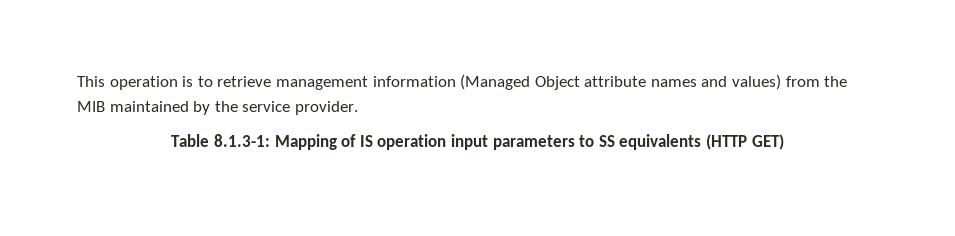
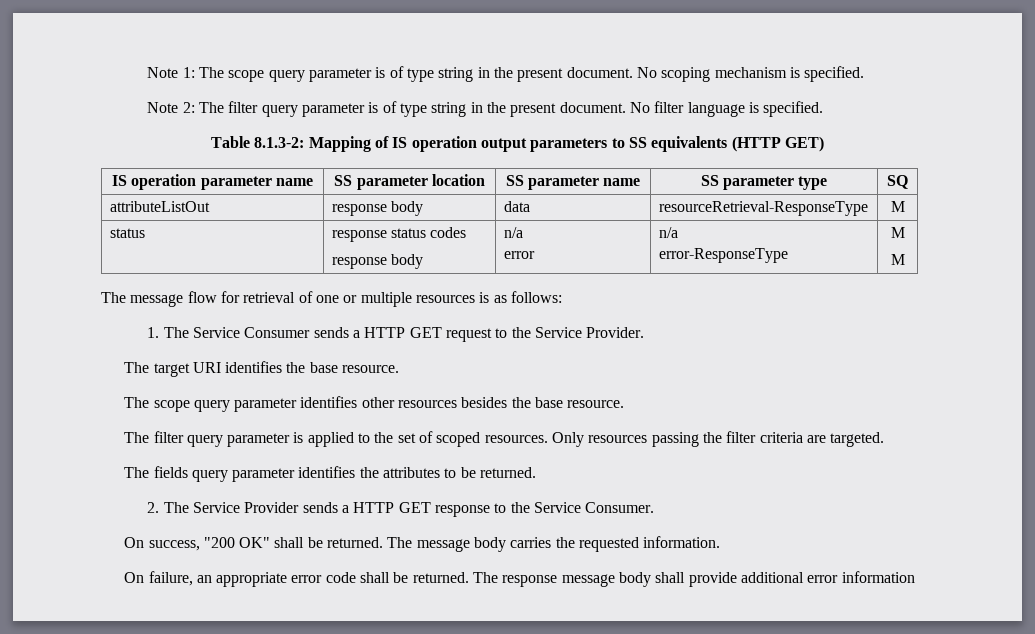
[77,74,848,90] [77,101,358,115] This operation is to retrieve management information (Managed Object attribute names and values) from the MIB maintained by the service provider. -> [147,66,865,82] [147,101,824,117] Note 1: The scope query parameter is of type string in the present document. No scoping mechanism is specified. // Note 2: The filter query parameter is of type string in the present document. No filter language is specified.
[214,134,271,147] 8.1.3-1: -> [254,137,305,148] 8.1.3-2:
[450,134,488,150] input -> [481,138,527,152] output
(784, 142) none -> [112,174,313,190] [334,174,485,190] [505,175,641,190] [700,175,828,190] [887,175,908,189] [109,201,210,212] [331,201,423,216] [503,201,530,212] [658,201,868,216] [890,201,905,212] [109,228,145,238] [331,227,467,242] [331,254,423,269] [503,227,523,238] [503,251,535,259] [658,227,678,238] [658,248,788,263] [890,227,905,238] [890,254,905,265] [101,291,562,307] [147,327,645,342] [124,361,400,377] [124,396,625,412] [124,431,885,447] [124,466,537,482] [147,502,655,517] [124,536,721,552] [124,571,915,587] // IS operation parameter name | SS parameter location | SS parameter name | SS parameter type | SQ // attributeListOut | response body | data | resourceRetrieval-ResponseType | M // status | response status codes // response body | n/a // error | n/a // error-ResponseType | M // M // The message flow for retrieval of one or multiple resources is as follows: // 1. The Service Consumer sends a HTTP GET request to the Service Provider. // The target URI identifies the base resource. // The scope query parameter identifies other resources besides the base resource. // The filter query parameter is applied to the set of scoped resources. Only resources passing the filter criteria are targeted. // The fields query parameter identifies the attributes to be returned. // 2. The Service Provider sends a HTTP GET response to the Service Consumer. // On success, "200 OK" shall be returned. The message body carries the requested information. // On failure, an appropriate error code shall be returned. The response message body shall provide additional error information

